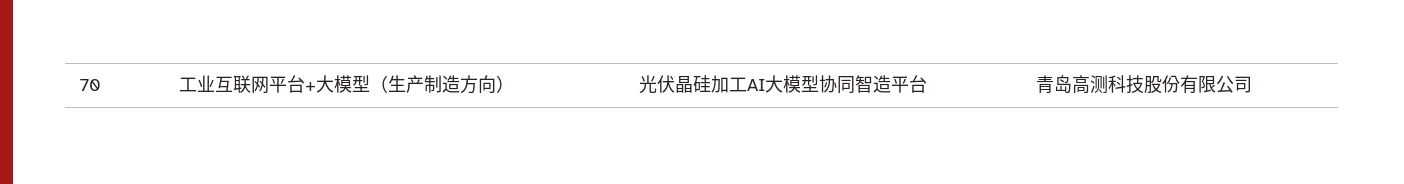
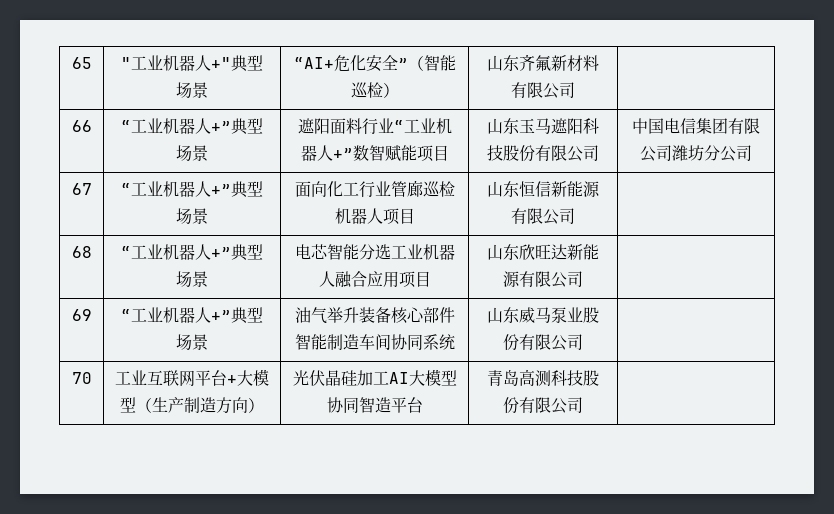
(80, 85) none -> [71,57,92,69] [121,55,263,72] [176,82,208,98] [293,55,456,72] [350,82,399,98] [487,54,599,72] [511,82,575,99] [71,120,92,132] [121,118,263,135] [176,145,208,161] [297,118,452,135] [300,145,449,162] [487,118,599,134] [487,145,599,162] [632,118,760,134] [640,145,752,162] [71,183,92,195] [121,181,263,198] [176,208,208,224] [294,180,455,198] [334,208,415,225] [487,181,600,197] [511,208,575,225] [71,246,92,258] [121,244,263,261] [176,271,208,287] [294,244,455,260] [318,271,431,288] [487,244,599,260] [503,271,583,288] [71,309,92,321] [121,307,263,324] [176,334,208,350] [294,307,455,324] [294,334,455,350] [487,307,599,323] [503,334,583,351] 65 | "工业机器人+"典型场景 | “AI+危化安全”（智能巡检） | 山东齐氟新材料有限公司 | // 66 | “工业机器人+”典型场景 | 遮阳面料行业“工业机器人+”数智赋能项目 | 山东玉马遮阳科技股份有限公司 | 中国电信集团有限公司潍坊分公司 // 67 | “工业机器人+”典型场景 | 面向化工行业管廊巡检机器人项目 | 山东恒信新能源有限公司 | // 68 | “工业机器人+”典型场景 | 电芯智能分选工业机器人融合应用项目 | 山东欣旺达新能源有限公司 | // 69 | “工业机器人+”典型场景 | 油气举升装备核心部件智能制造车间协同系统 | 山东威马泵业股份有限公司 | //

